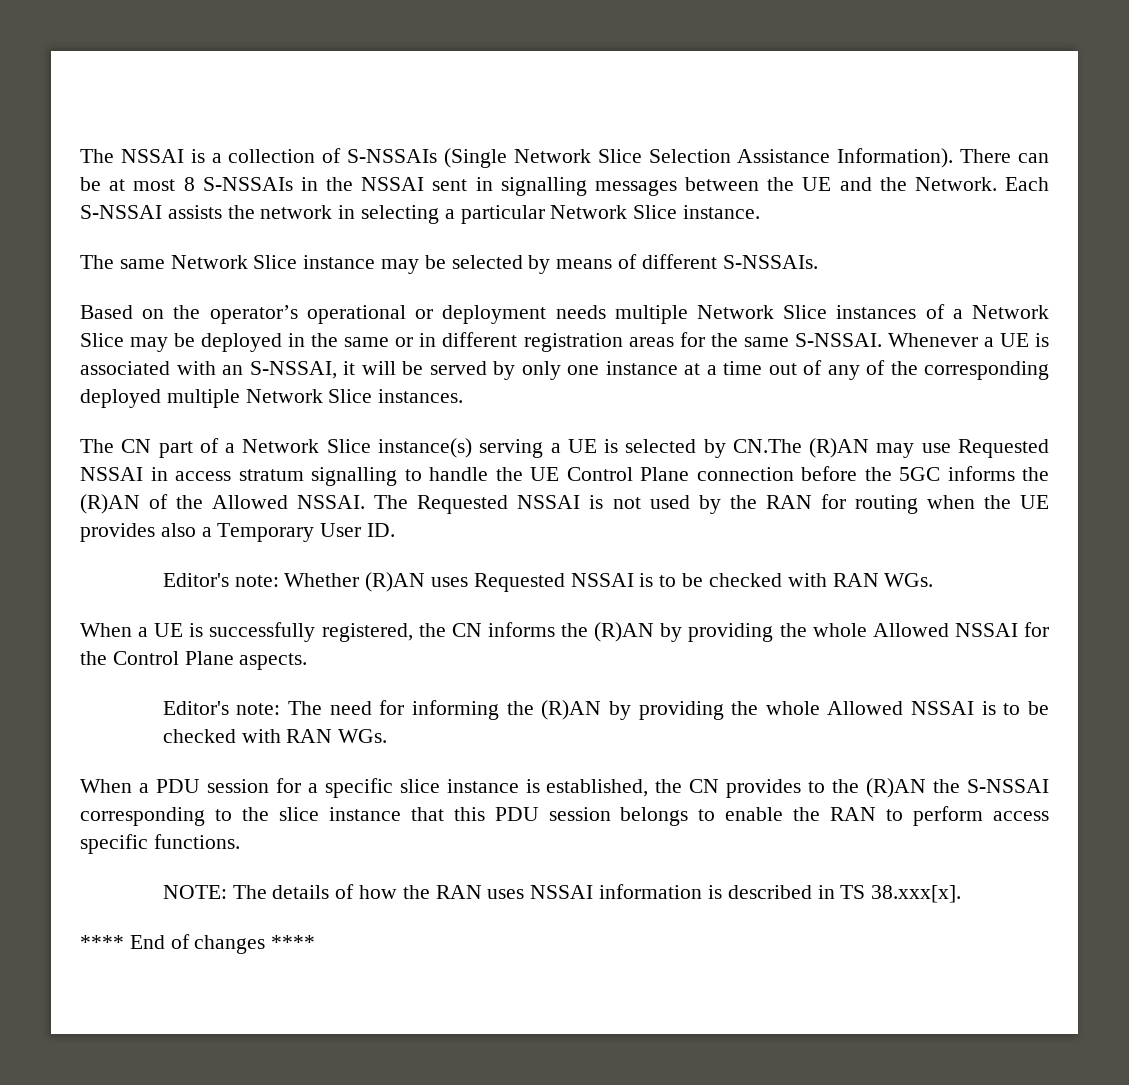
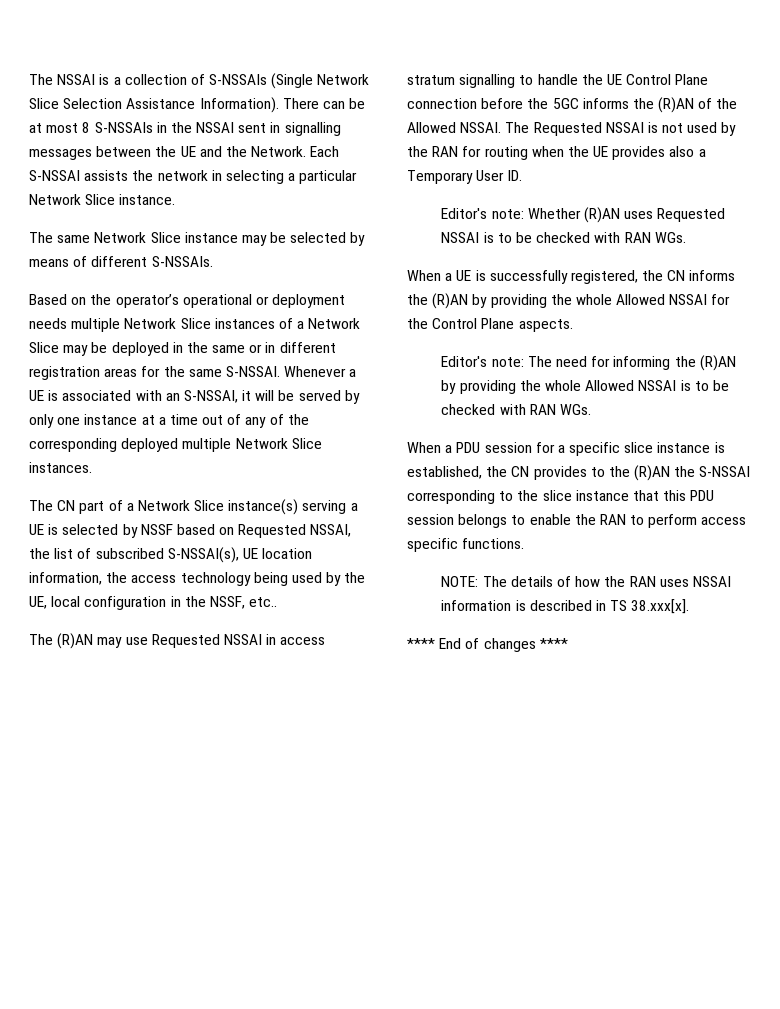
[732,439,802,453] CN.The -> [140,524,352,538] [29,547,313,563] [29,572,366,586] [29,596,278,610] [29,634,53,645] NSSF based on Requested NSSAI, the list of subscribed S-NSSAI(s), UE location information, the access technology being used by the UE, local configuration in the NSSF, etc.. // The

